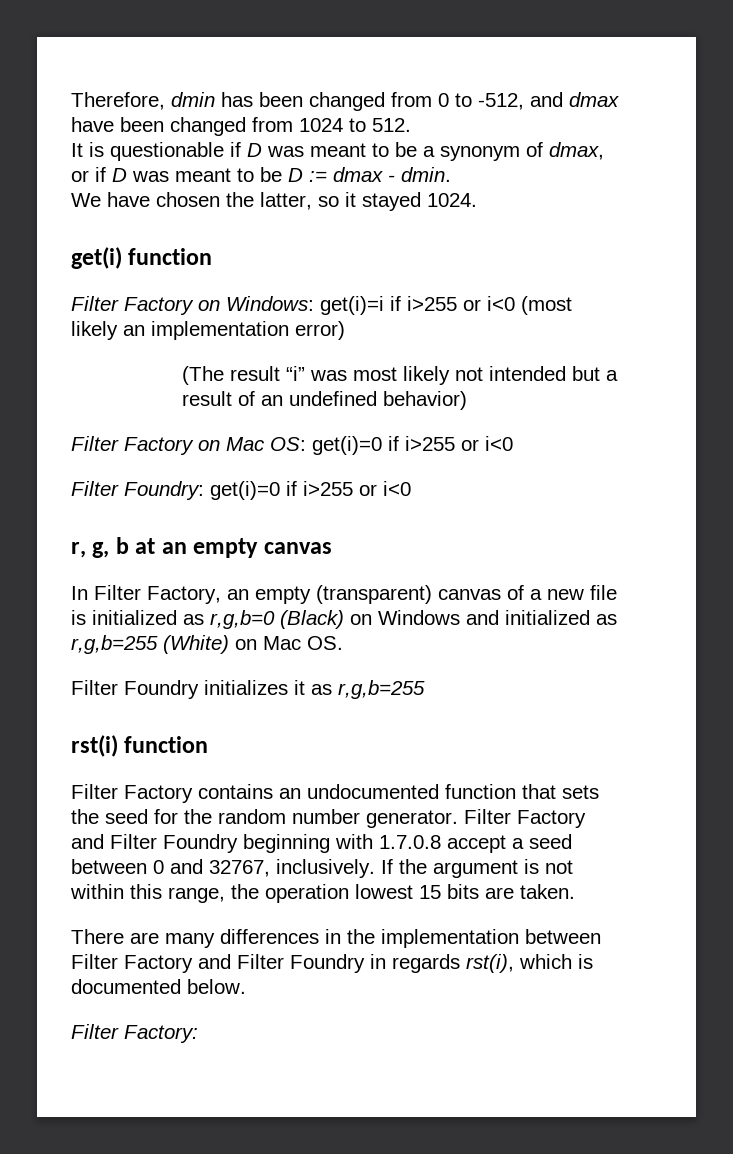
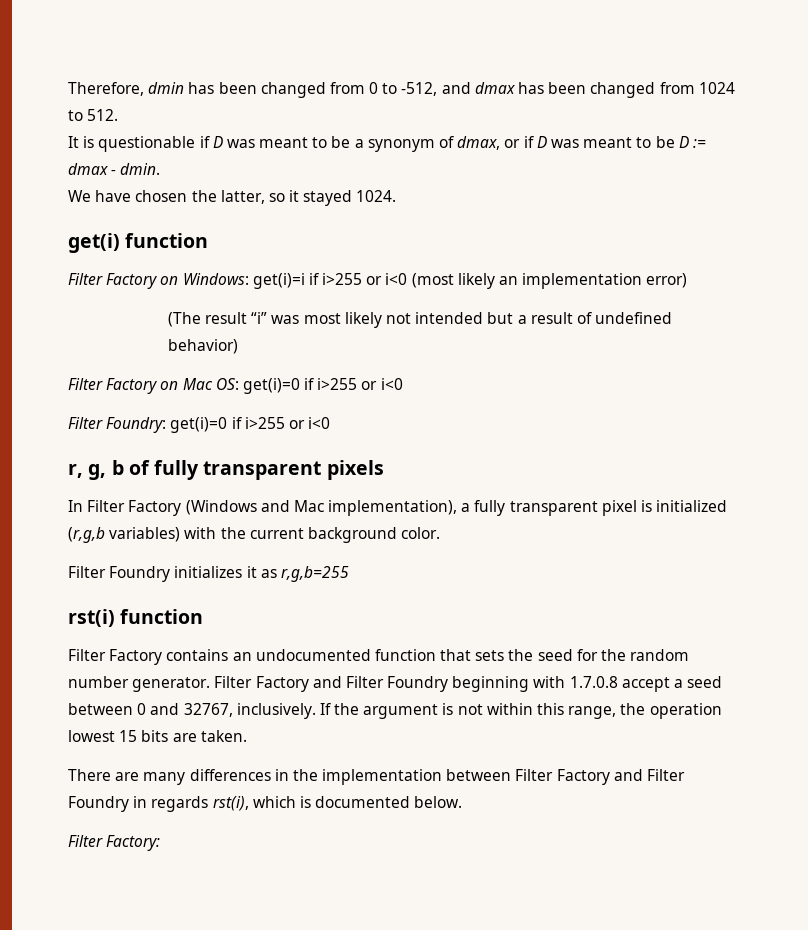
[71,117,114,132] have -> [518,82,545,94] has
[260,395,283,406] an -> (592, 318) none
[135,538,332,558] [71,585,617,604] [71,610,617,629] [71,635,343,654] at an empty canvas // In Filter Factory, an empty (transparent) canvas of a new file is initialized as r,g,b=0 (Black) on Windows and initialized as r,g,b=255 (White) on Mac OS. -> [128,460,384,480] [68,500,728,516] [68,527,441,543] of fully transparent pixels // In Filter Factory (Windows and Mac implementation), a fully transparent pixel is initialized (r,g,b variables) with the current background color.

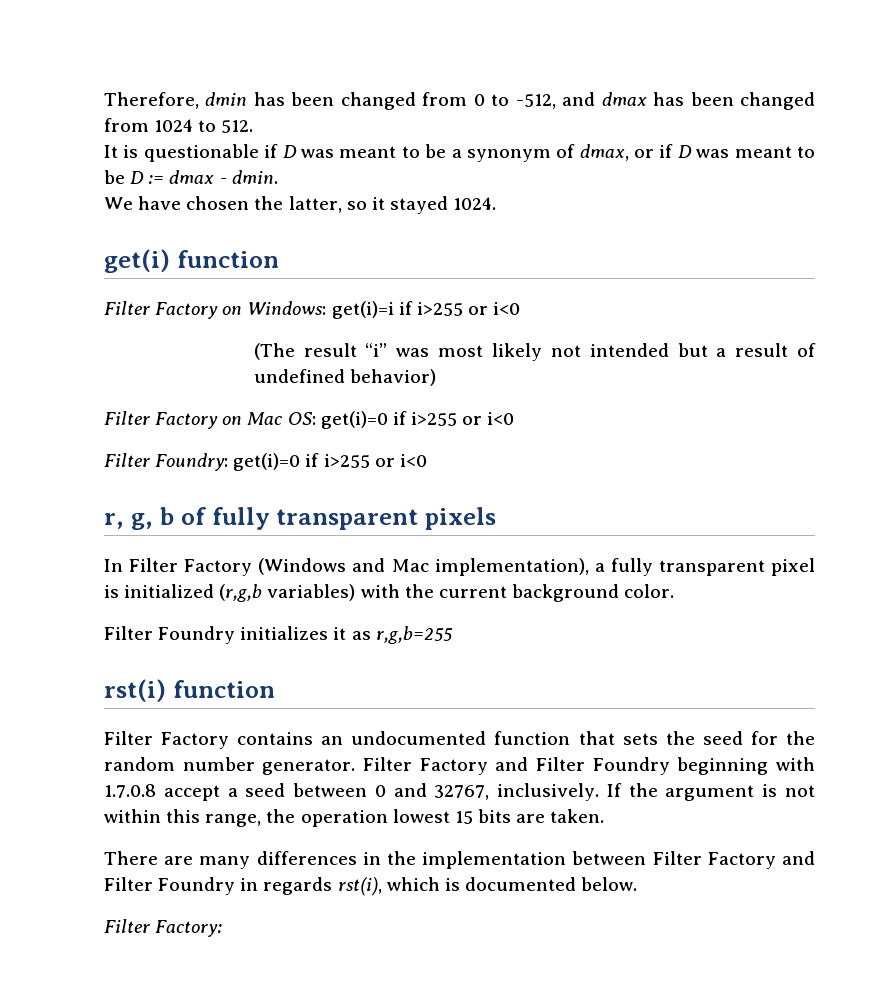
[411,273,688,289] (most likely an implementation error) -> (521, 308) none

